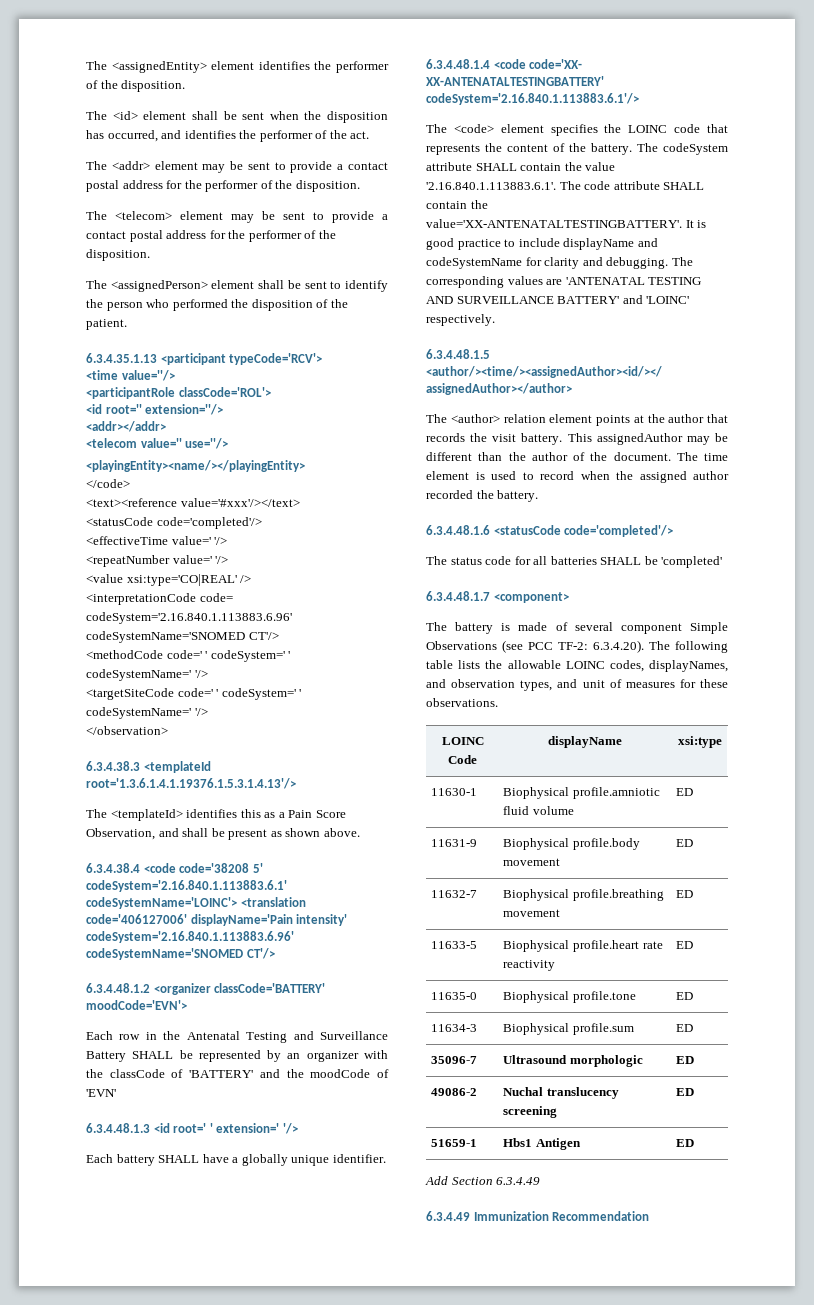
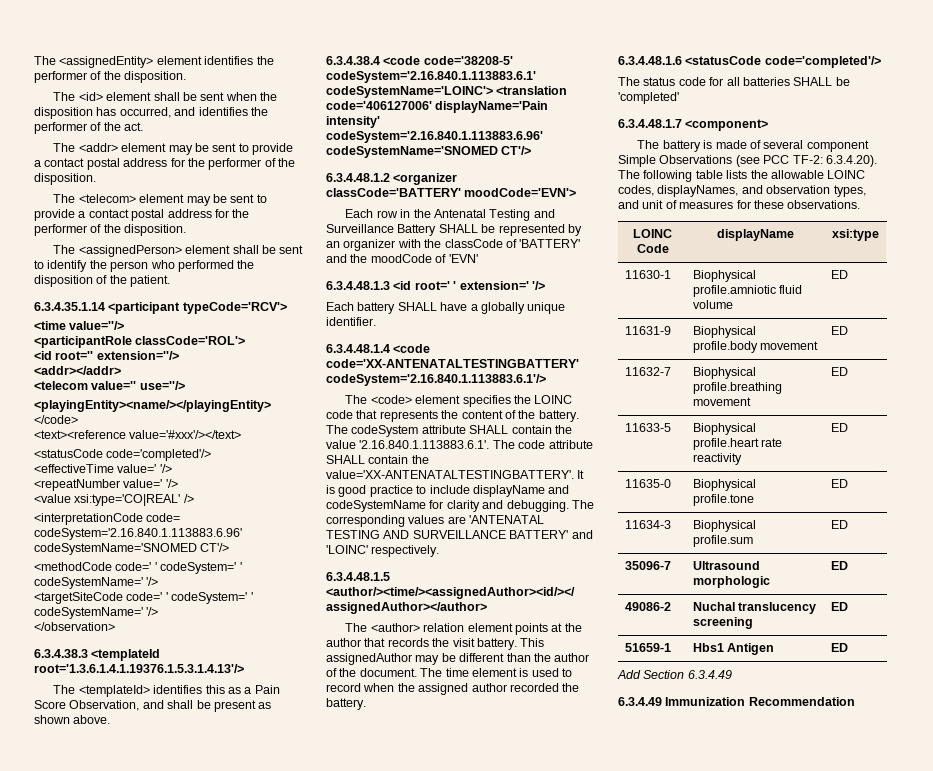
[86,353,157,363] 6.3.4.35.1.13 -> [34,302,105,311] 6.3.4.35.1.14
[179,863,263,873] code='38208 5' -> [423,56,513,65] code='38208-5'
[529,59,583,69] [426,76,604,86] code='XX- XX-ANTENATALTESTINGBATTERY' -> [326,359,579,368] code='XX-ANTENATALTESTINGBATTERY'

